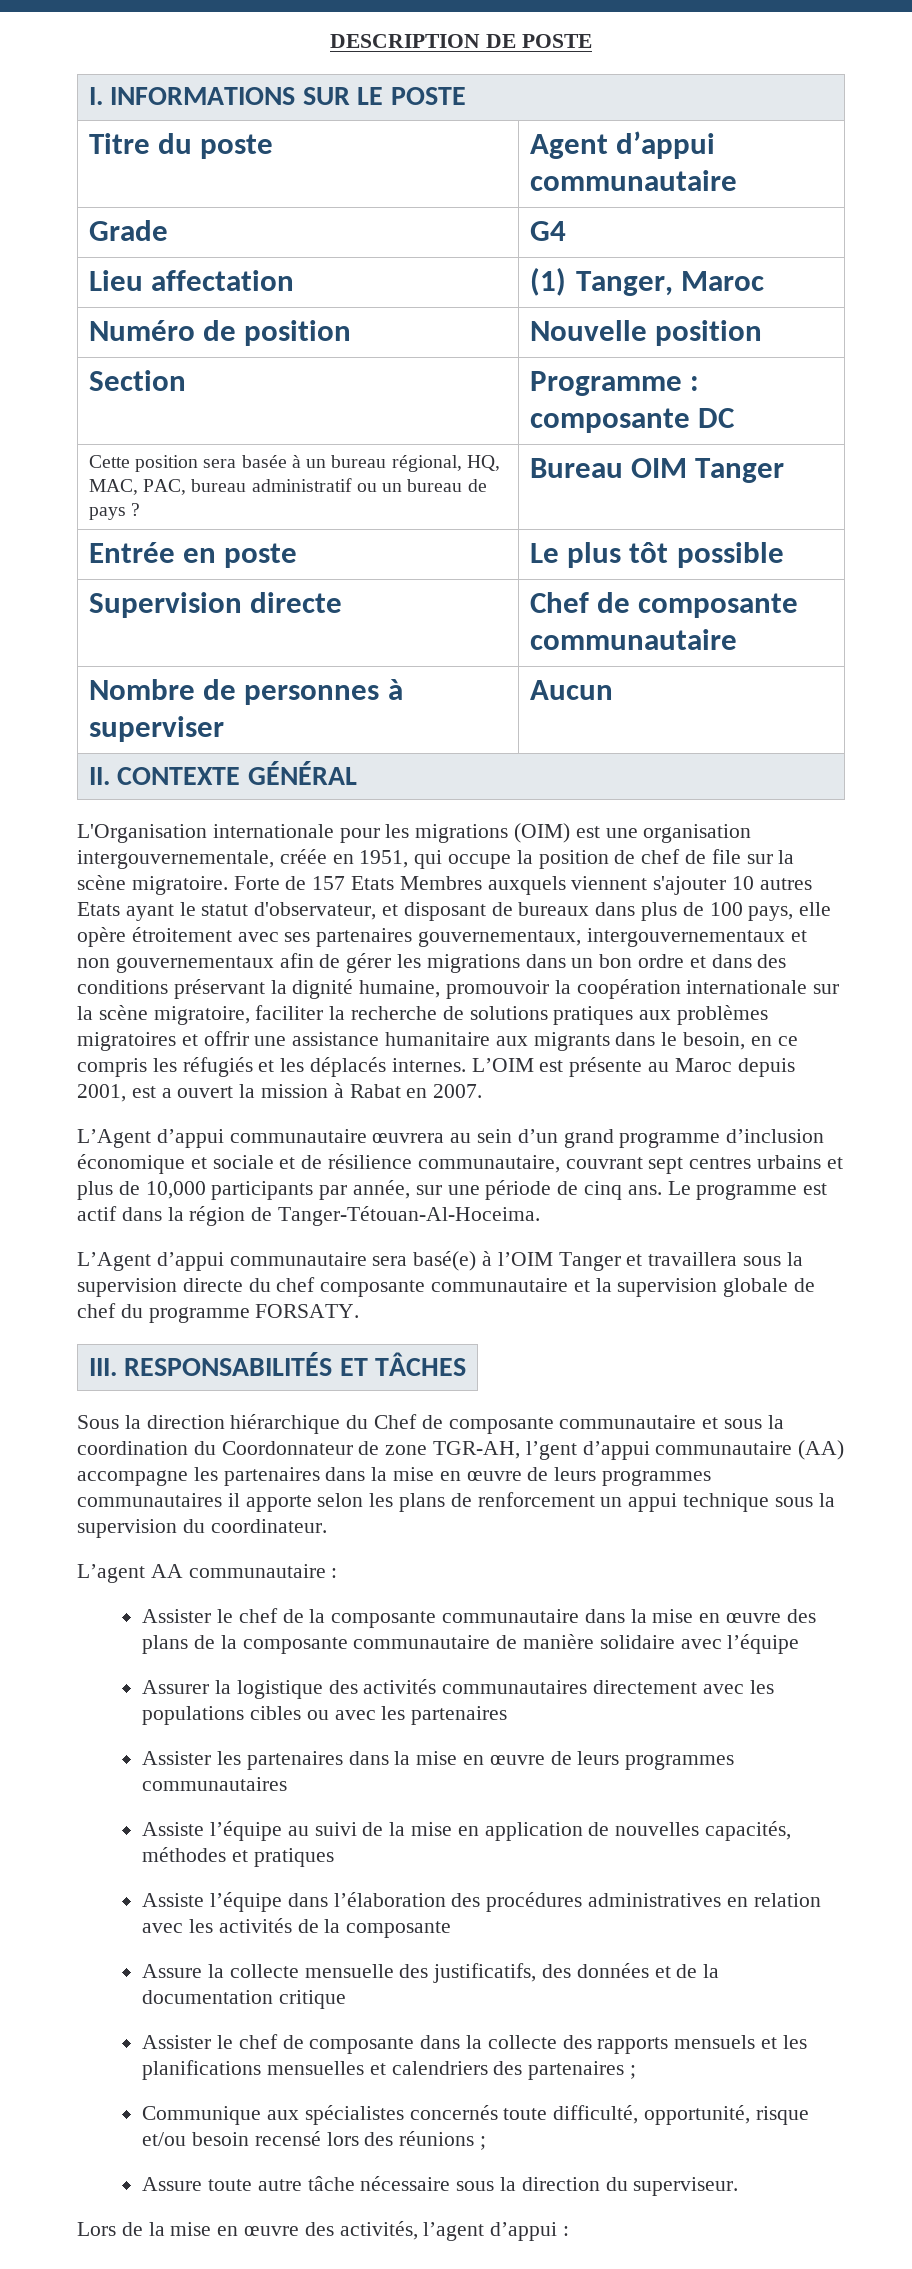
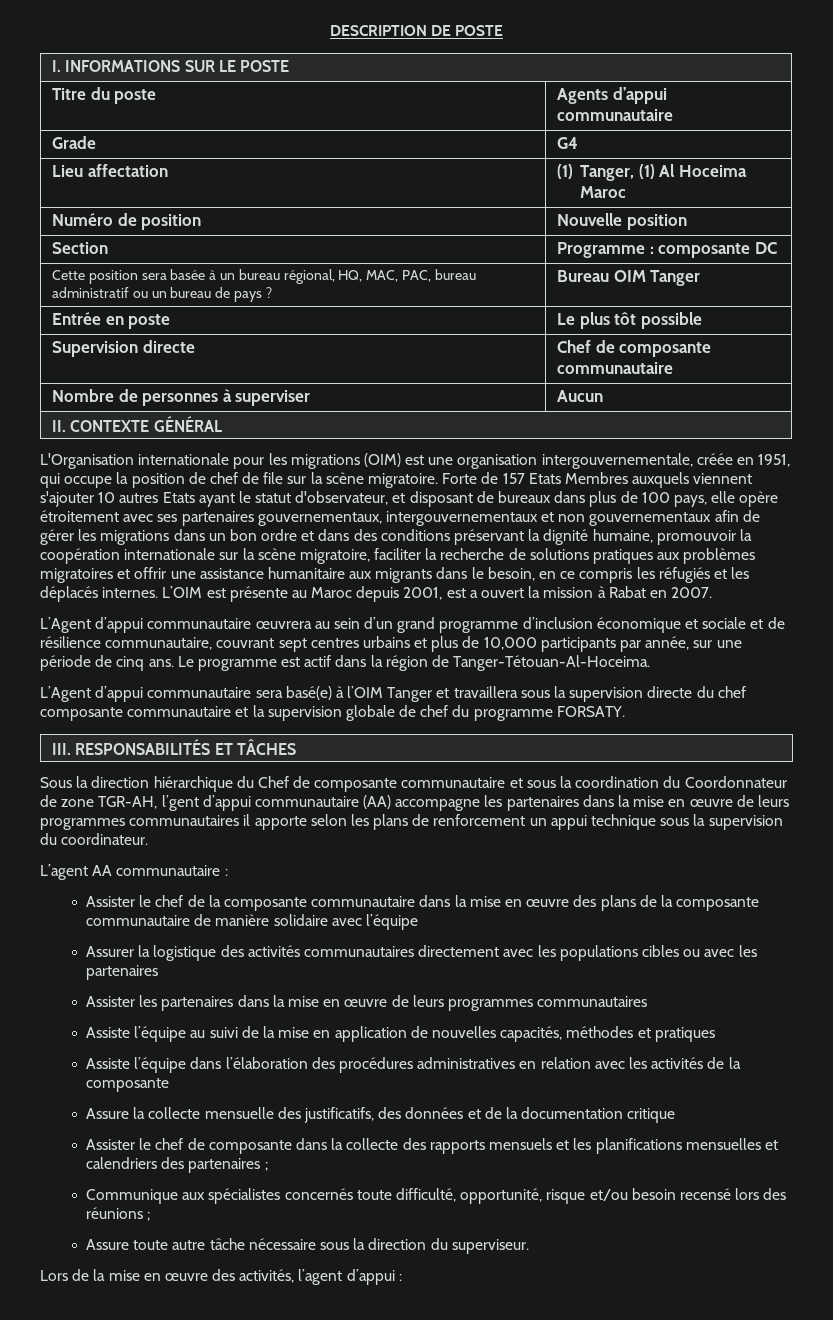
[529,134,608,159] Agent -> [557,88,609,104] Agents
(673, 283) none -> [638,164,747,179] (1) Al Hoceima

